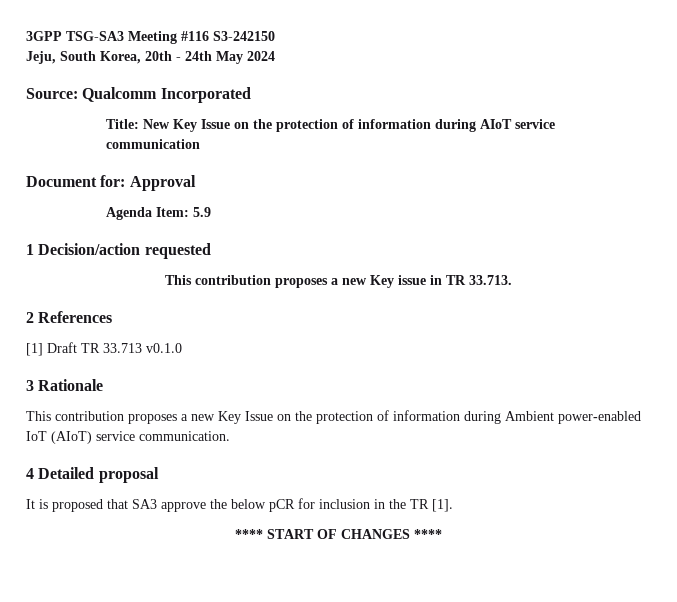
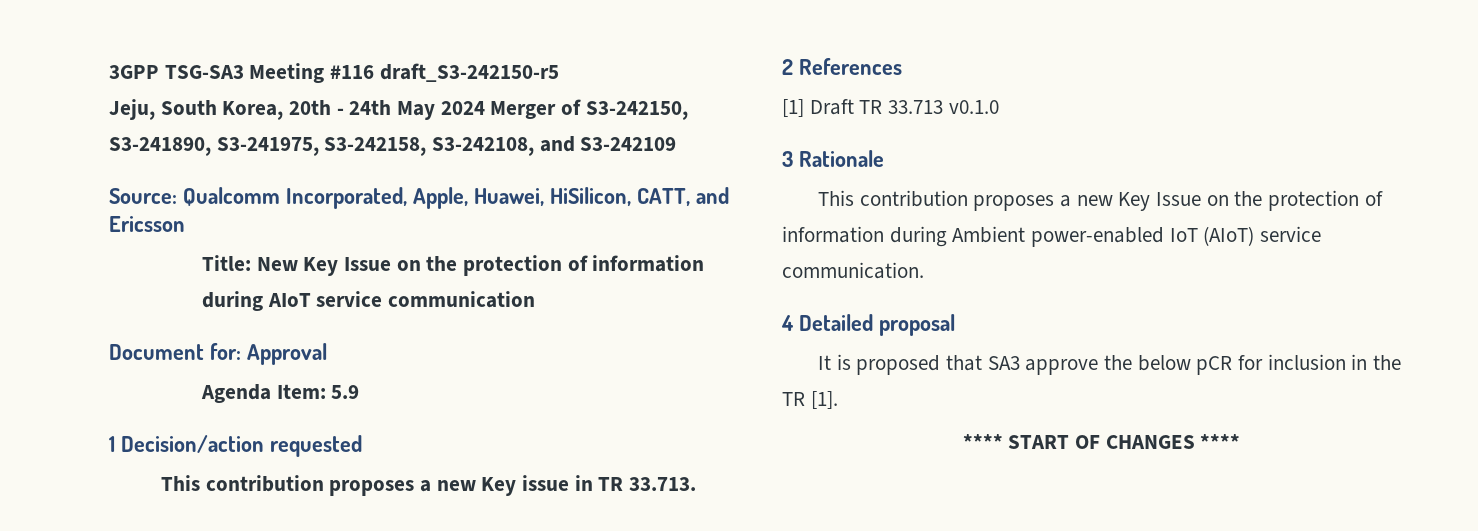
[213,31,275,41] S3-242150 -> [379,63,559,82] draft_S3-242150-r5
[26,87,251,103] // Source: Qualcomm Incorporated -> [490,99,688,120] [109,136,677,156] [109,187,729,209] [109,216,185,232] Merger of S3-242150, S3-241890, S3-241975, S3-242158, S3-242108, and S3-242109 // Source: Qualcomm Incorporated, Apple, Huawei, HiSilicon, CATT, and Ericsson

